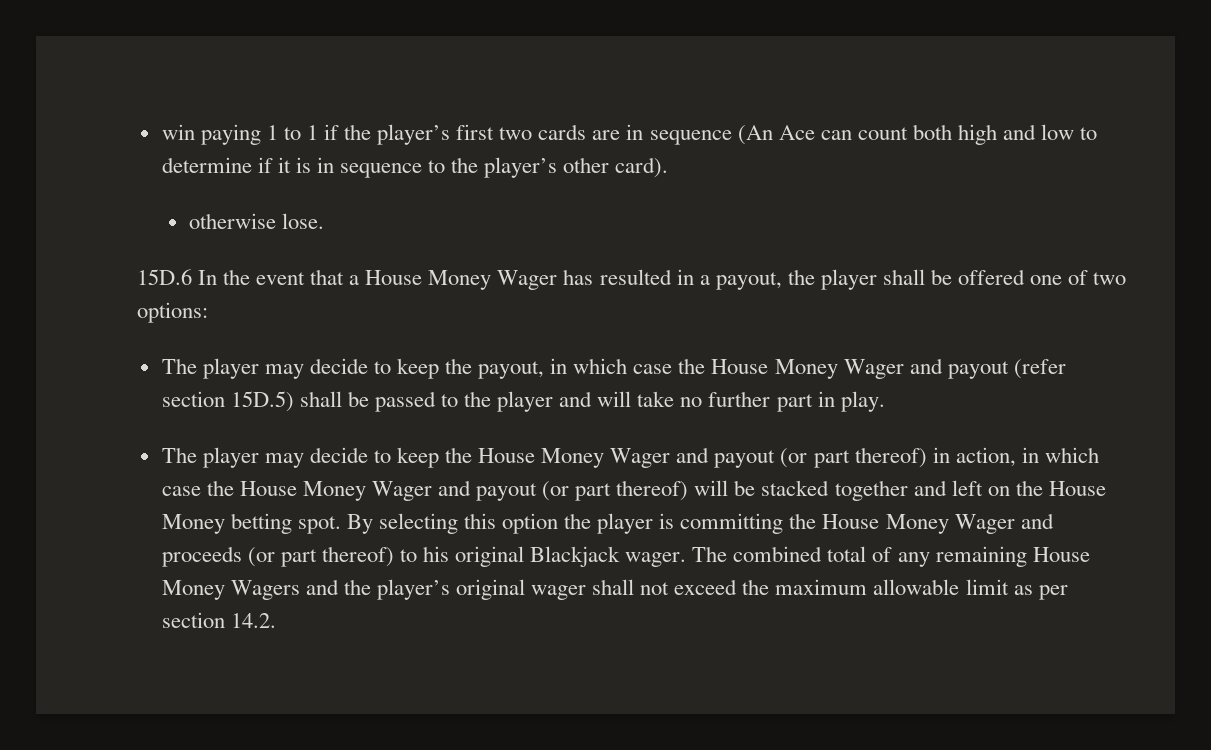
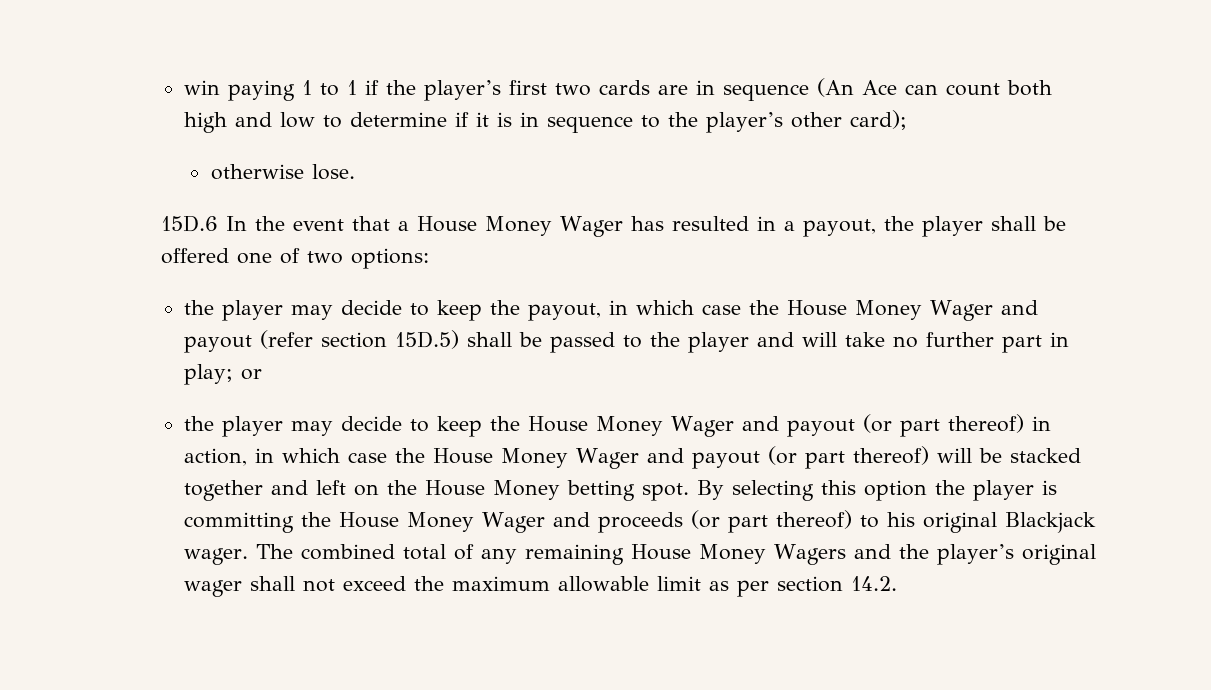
[615,157,669,178] card). -> [850,110,908,130] card);
[161,358,197,374] The -> [184,300,215,315] the
[840,391,885,412] [161,447,197,463] play. // The -> [184,364,263,385] [184,416,215,431] play; or // the

